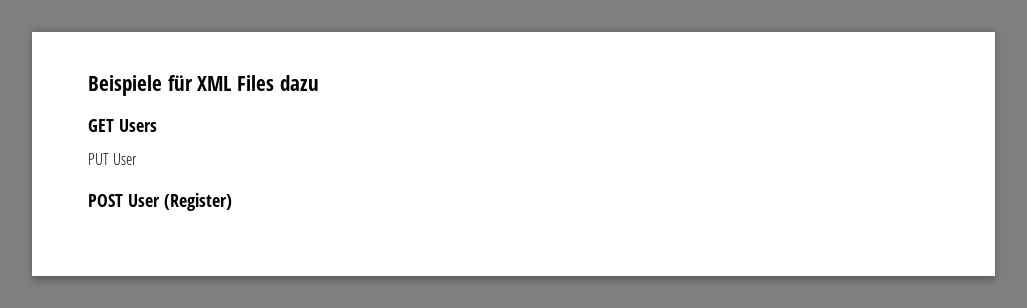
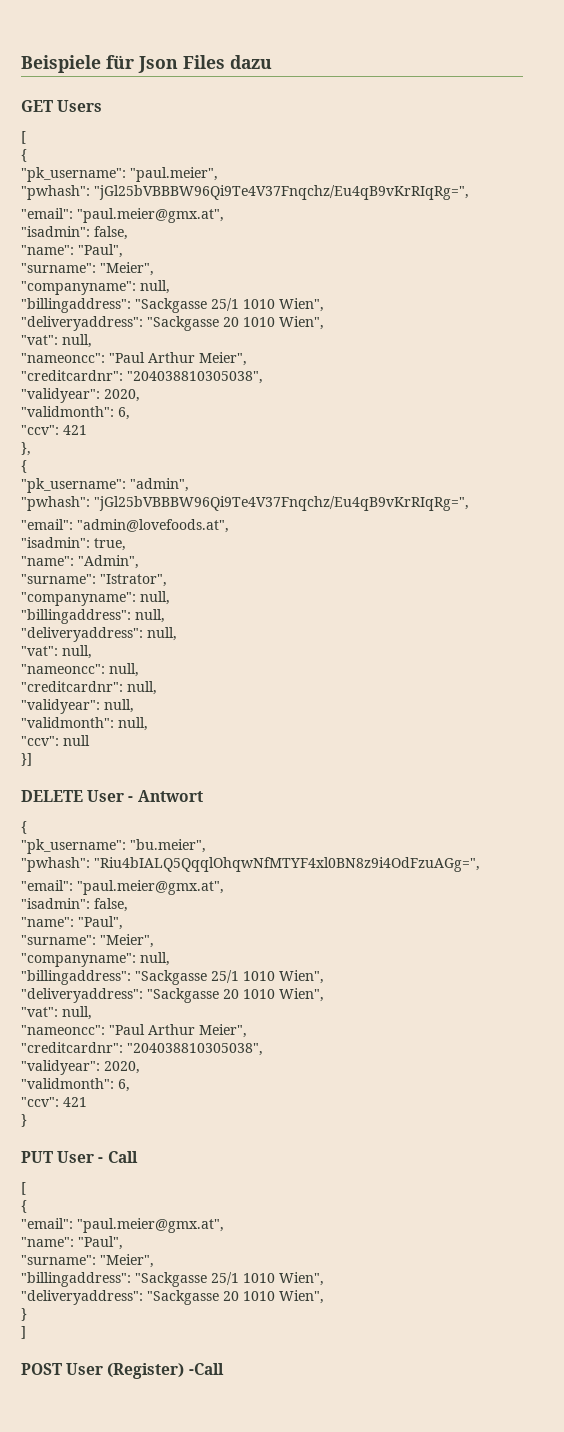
[197,76,232,91] XML -> [138,56,178,73] Json
[88,153,138,165] PUT User -> [21,131,26,144] [21,149,27,162] [21,167,218,182] [21,185,469,200] [21,208,224,223] [21,226,128,240] [21,244,123,258] [21,262,154,276] [21,280,170,295] [21,298,324,313] [21,316,324,331] [21,334,92,348] [21,352,247,366] [21,370,263,384] [21,388,140,403] [21,406,130,420] [21,425,87,435] [21,442,31,456] [21,460,27,473] [21,478,189,493] [21,496,469,511] [21,519,229,533] [21,537,126,551] [21,555,139,569] [21,574,167,587] [21,591,170,606] [21,609,165,624] [21,627,177,642] [21,645,92,659] [21,663,139,677] [21,681,157,695] [21,699,134,714] [21,717,148,731] [21,735,90,746] [21,753,32,766] [21,790,203,802] [21,821,27,834] [21,839,206,854] [21,857,480,872] [21,880,224,895] [21,898,128,912] [21,916,123,930] [21,934,154,948] [21,952,170,967] [21,970,324,985] [21,988,324,1003] [21,1006,92,1020] [21,1024,247,1038] [21,1042,263,1056] [21,1060,140,1075] [21,1078,130,1092] [21,1097,87,1107] [21,1114,27,1127] [21,1151,138,1163] [21,1182,26,1195] [21,1200,27,1213] [21,1218,224,1233] [21,1236,123,1250] [21,1254,154,1268] [21,1272,324,1287] [21,1290,324,1305] [21,1308,27,1321] [21,1326,26,1339] [ // { // "pk_username": "paul.meier", // "pwhash": "jGl25bVBBBW96Qi9Te4V37Fnqchz/Eu4qB9vKrRIqRg=", // "email": "paul.meier@gmx.at", // "isadmin": false, // "name": "Paul", // "surname": "Meier", // "companyname": null, // "billingaddress": "Sackgasse 25/1 1010 Wien", // "deliveryaddress": "Sackgasse 20 1010 Wien", // "vat": null, // "nameoncc": "Paul Arthur Meier", // "creditcardnr": "204038810305038", // "validyear": 2020, // "validmonth": 6, // "ccv": 421 // }, // { // "pk_username": "admin", // "pwhash": "jGl25bVBBBW96Qi9Te4V37Fnqchz/Eu4qB9vKrRIqRg=", // "email": "admin@lovefoods.at", // "isadmin": true, // "name": "Admin", // "surname": "Istrator", // "companyname": null, // "billingaddress": null, // "deliveryaddress": null, // "vat": null, // "nameoncc": null, // "creditcardnr": null, // "validyear": null, // "validmonth": null, // "ccv": null // }] // DELETE User - Antwort // { // "pk_username": "bu.meier", // "pwhash": "Riu4bIALQ5QqqlOhqwNfMTYF4xl0BN8z9i4OdFzuAGg=", // "email": "paul.meier@gmx.at", // "isadmin": false, // "name": "Paul", // "surname": "Meier", // "companyname": null, // "billingaddress": "Sackgasse 25/1 1010 Wien", // "deliveryaddress": "Sackgasse 20 1010 Wien", // "vat": null, // "nameoncc": "Paul Arthur Meier", // "creditcardnr": "204038810305038", // "validyear": 2020, // "validmonth": 6, // "ccv": 421 // } // PUT User - Call // [ // { // "email": "paul.meier@gmx.at", // "name": "Paul", // "surname": "Meier", // "billingaddress": "Sackgasse 25/1 1010 Wien", // "deliveryaddress": "Sackgasse 20 1010 Wien", // } // ]
(232, 202) none -> [188,1363,224,1375] -Call

